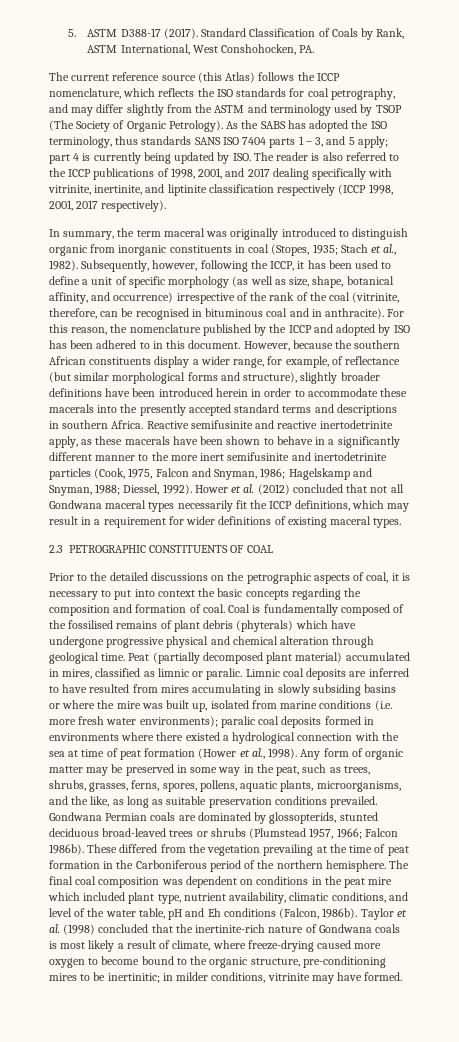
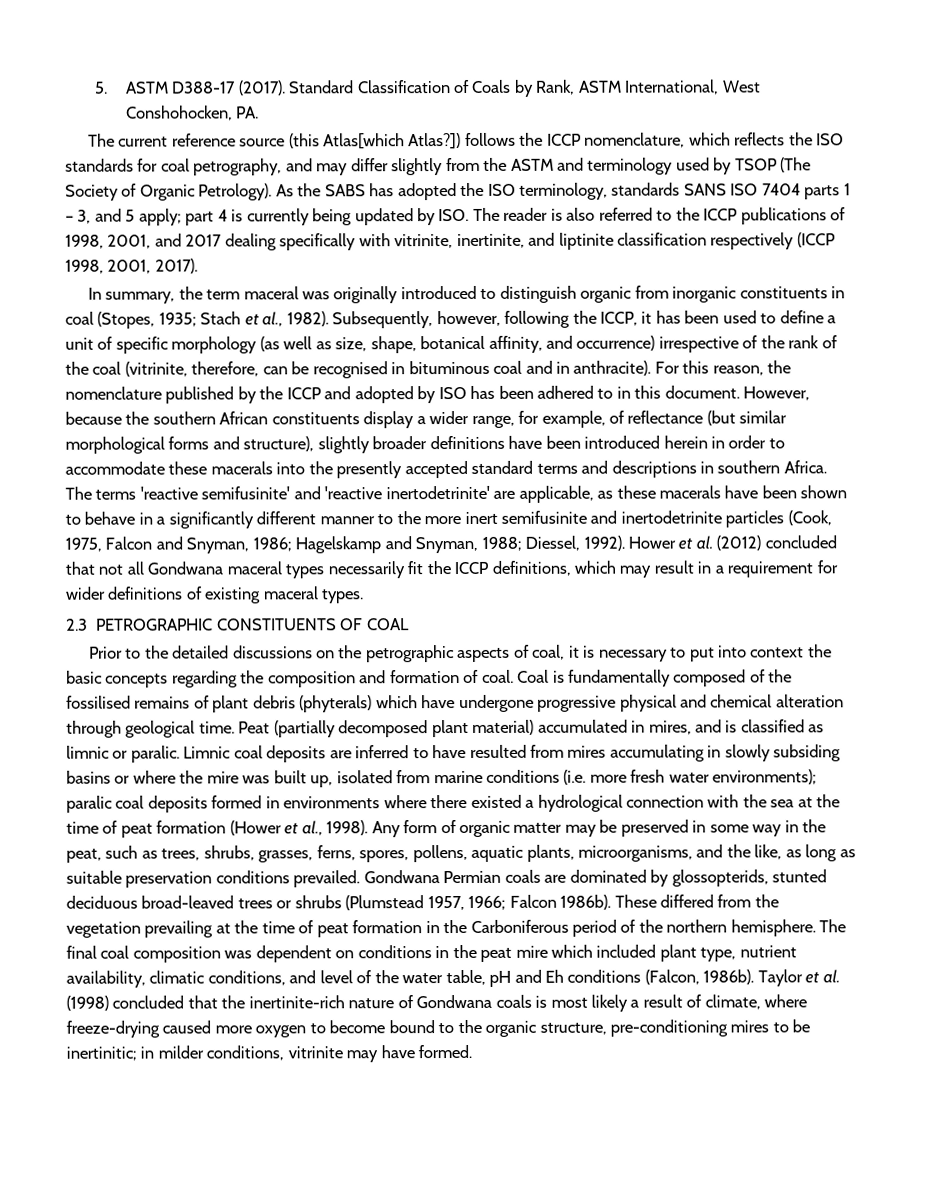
[225,72,256,83] Atlas) -> [323,133,462,150] Atlas[which Atlas?])
[115,136,139,145] thus -> (609, 191) none
[76,200,167,212] 2017 respectively). -> [154,258,198,274] 2017).
[146,420,393,429] [49,436,78,448] Reactive semifusinite and reactive inertodetrinite apply, -> [65,485,594,503] The terms 'reactive semifusinite' and 'reactive inertodetrinite' are applicable,
(93, 674) none -> [695,719,738,733] and is
(79, 753) none -> [816,794,841,808] the

